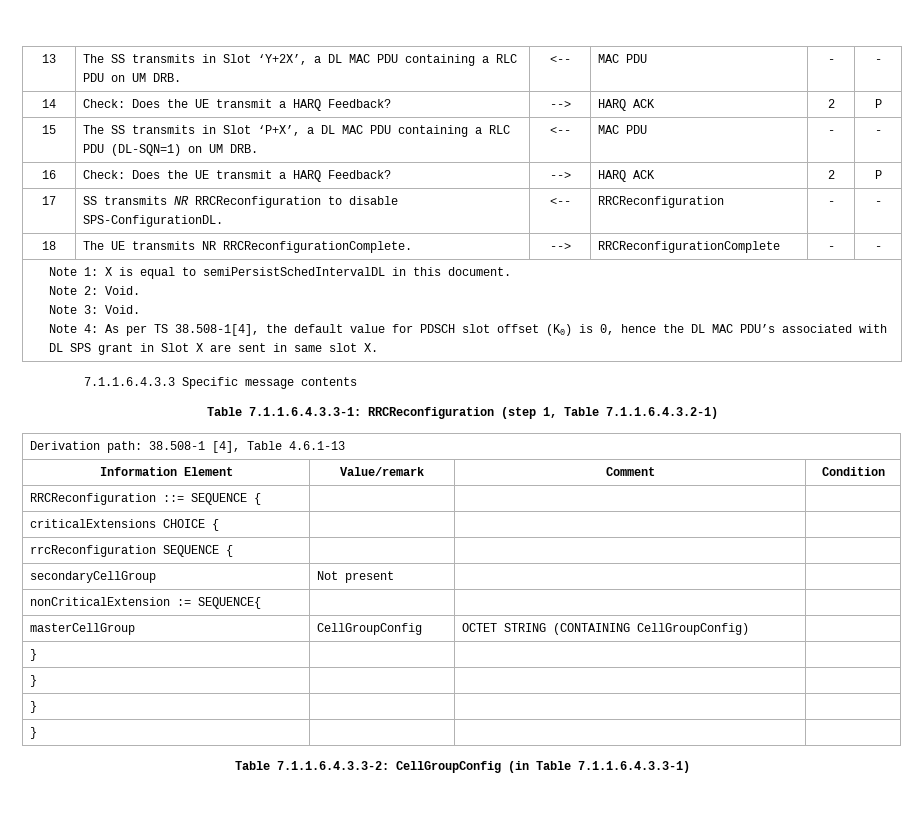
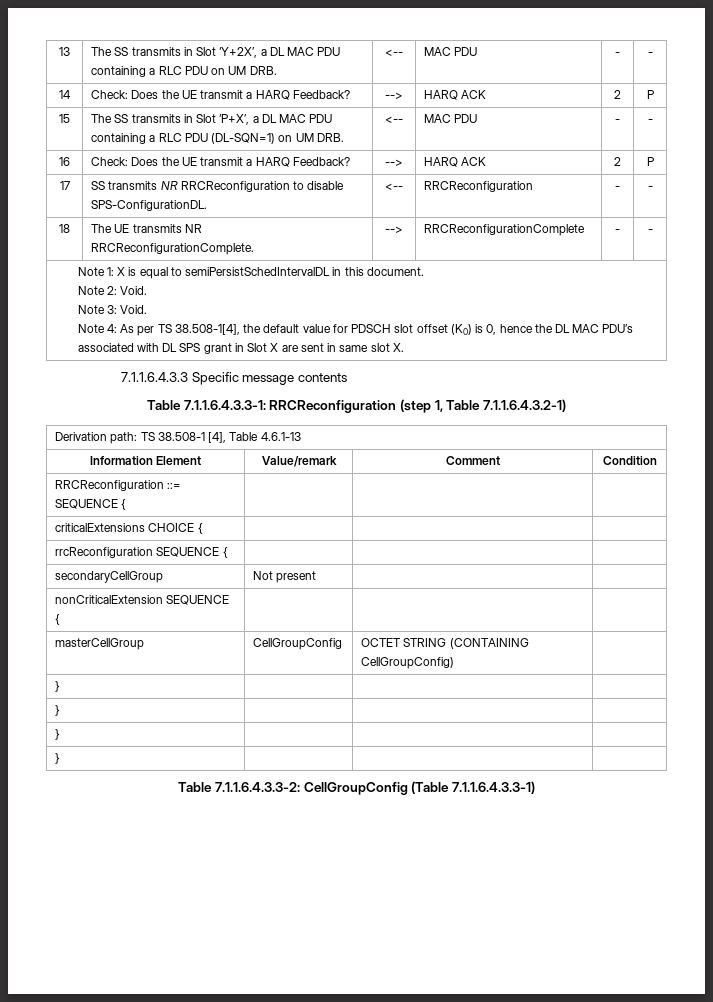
(142, 447) none -> [140,432,155,441] TS
[176,597,261,609] := SEQUENCE{ -> [166,595,230,605] [55,614,61,625] SEQUENCE {
[507,761,571,773] (in Table -> [411,781,450,794] (Table

